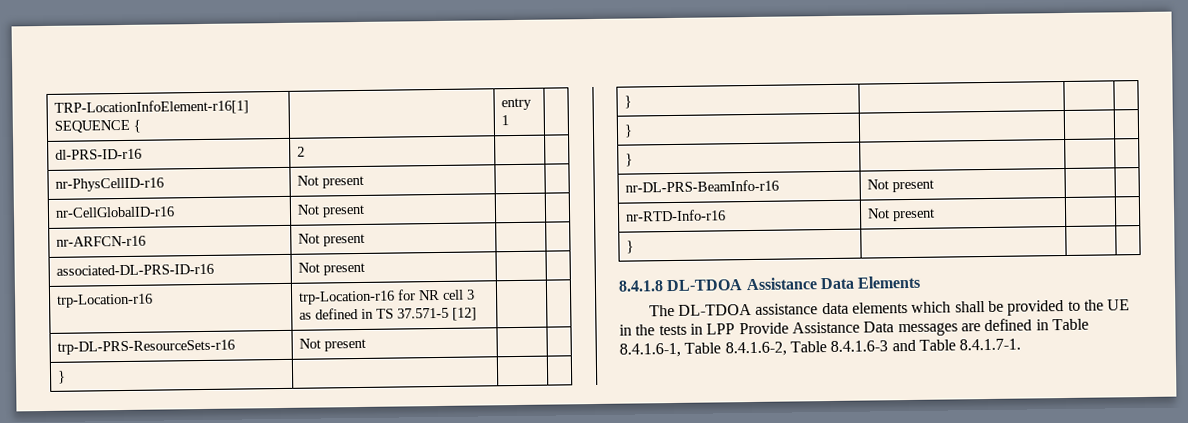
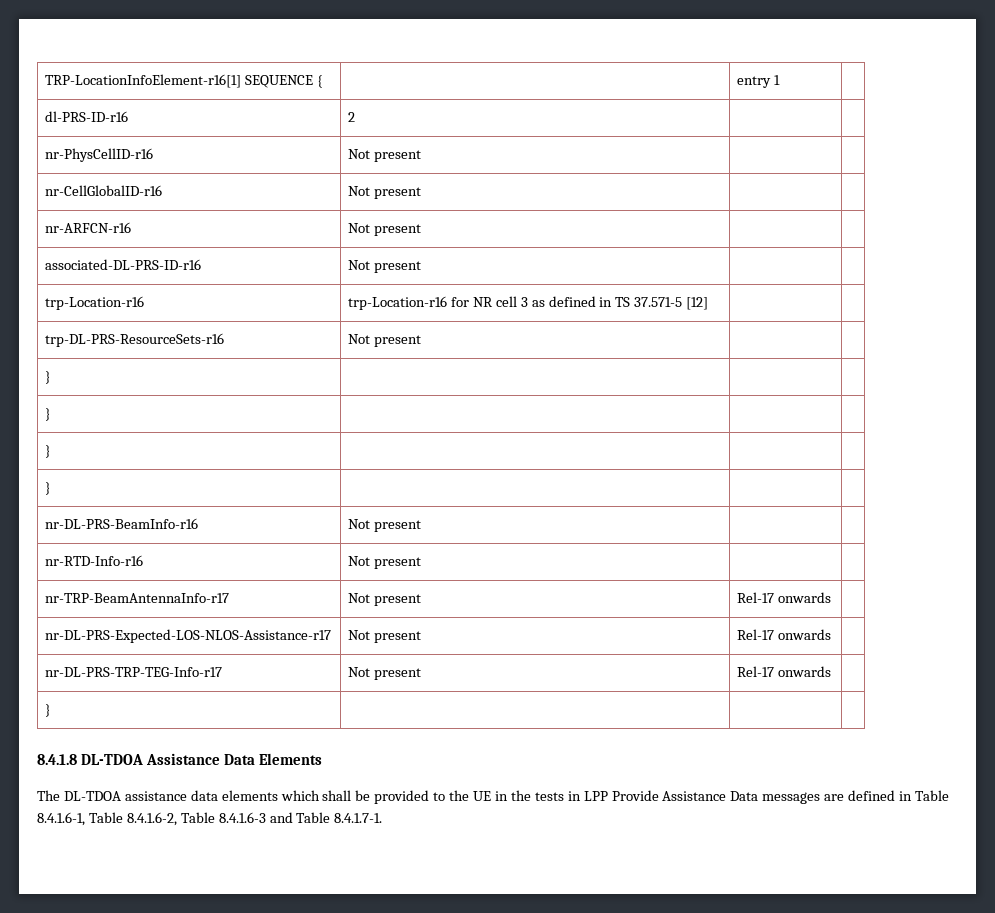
(935, 215) none -> [45,593,230,603] [348,593,421,606] [737,592,831,603] [45,629,332,643] [348,630,421,643] [737,629,831,640] [45,667,223,677] [348,667,421,680] [737,666,831,677] // nr-TRP-BeamAntennaInfo-r17 | Not present | Rel-17 onwards | // nr-DL-PRS-Expected-LOS-NLOS-Assistance-r17 | Not present | Rel-17 onwards | // nr-DL-PRS-TRP-TEG-Info-r17 | Not present | Rel-17 onwards |

